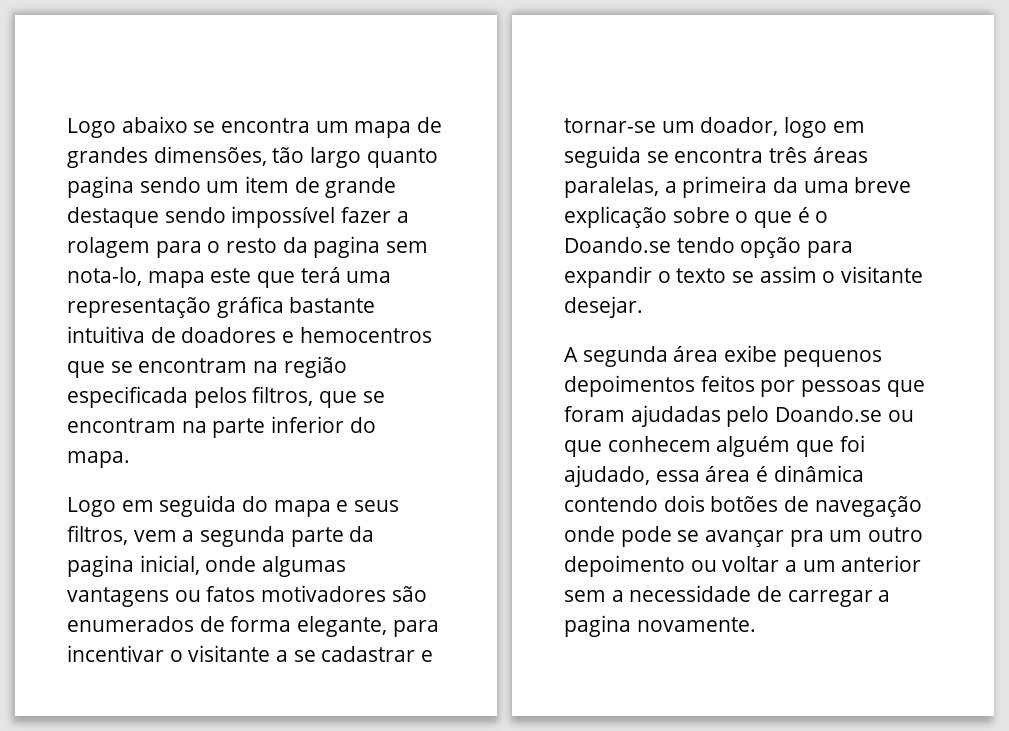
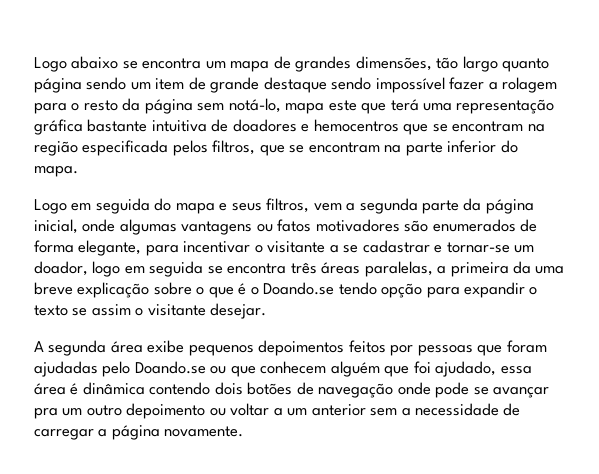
[67,176,134,198] pagina -> [34,78,82,93] página
[313,236,429,258] [67,267,142,286] pagina sem nota-lo, -> [144,98,281,114] página sem notá-lo,
[67,555,134,577] pagina -> [485,199,534,214] página
[564,615,631,637] pagina -> [111,425,160,440] página

